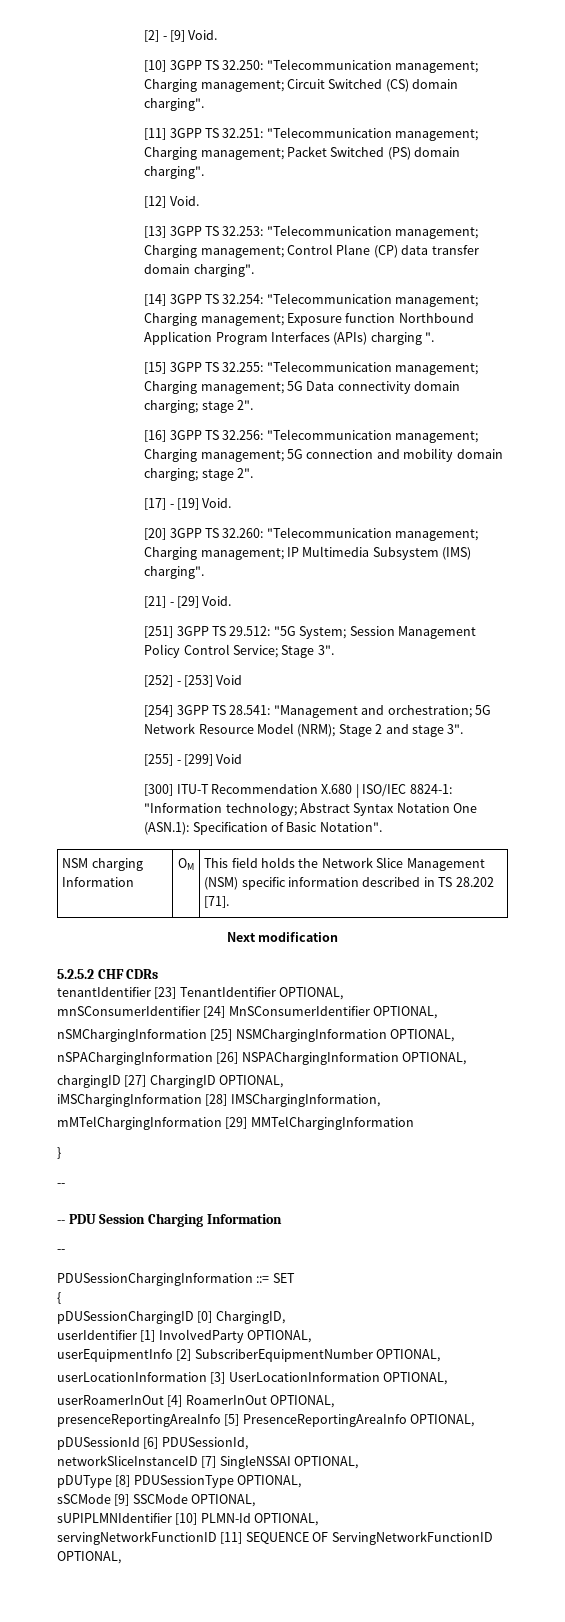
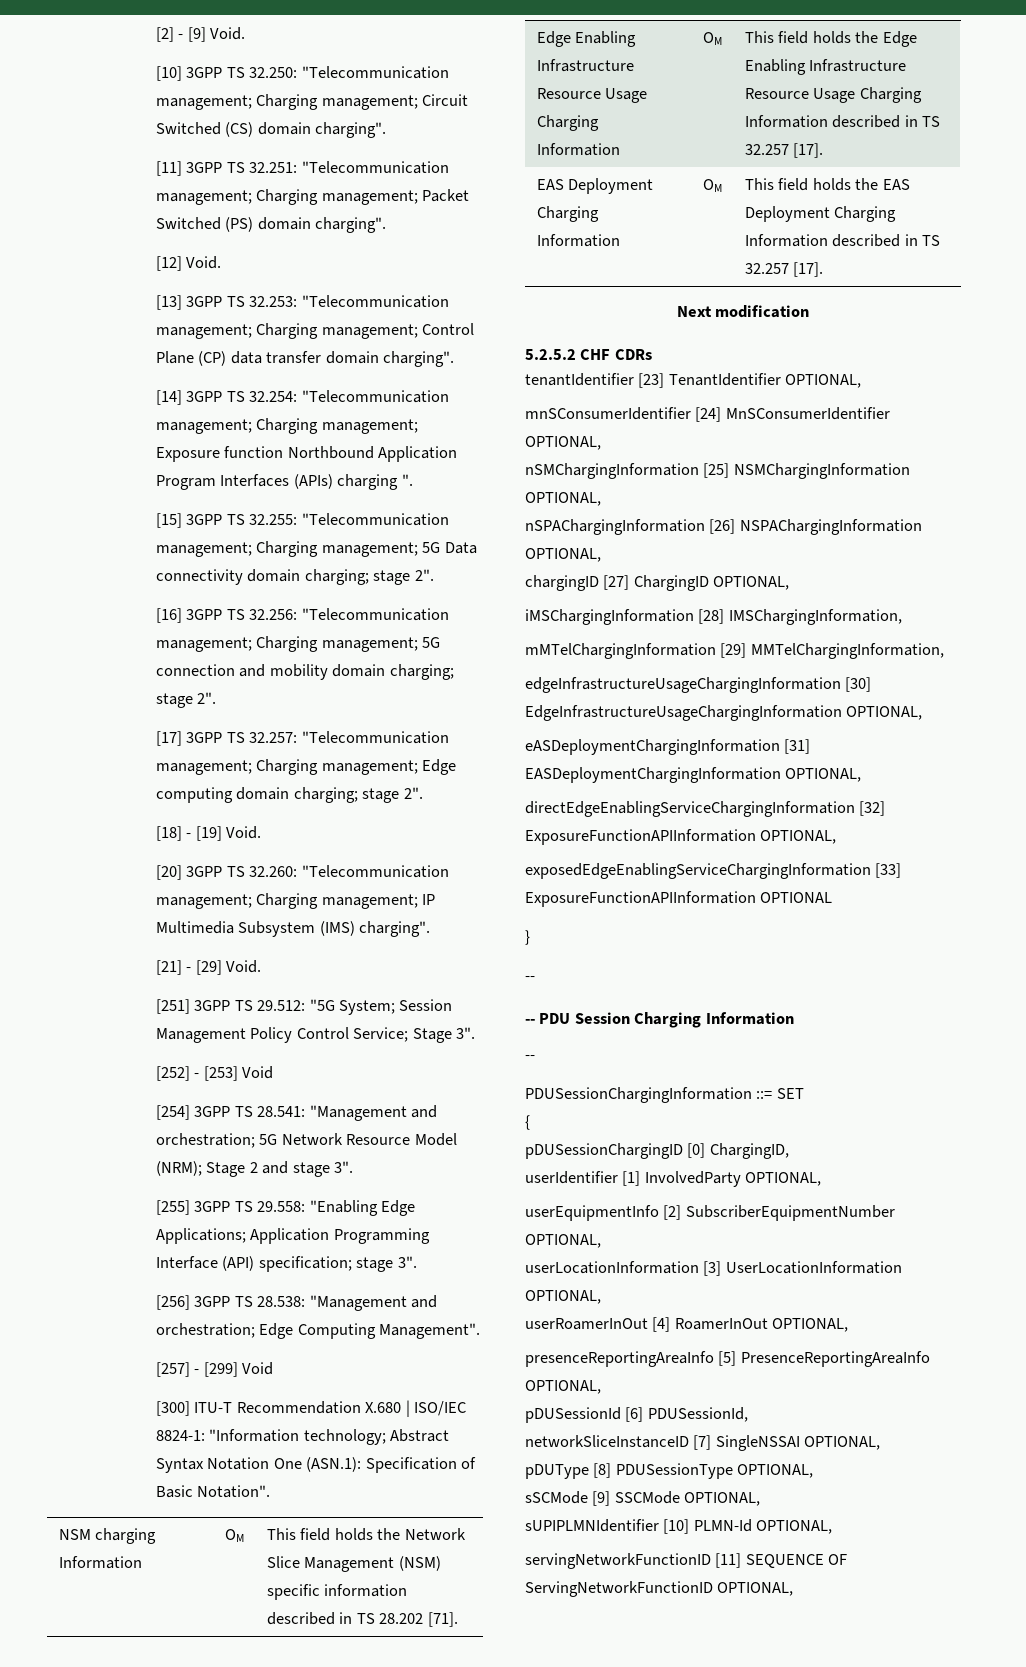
(167, 504) none -> [186,731,449,744] [155,759,457,775] [155,787,423,803] [155,826,182,841] 3GPP TS 32.257: "Telecommunication management; Charging management; Edge computing domain charging; stage 2". // [18]
(174, 760) none -> [194,1200,416,1216] [155,1228,430,1244] [155,1256,417,1272] [155,1295,438,1311] [155,1323,481,1339] [155,1362,190,1377] 3GPP TS 29.558: "Enabling Edge Applications; Application Programming Interface (API) specification; stage 3". // [256] 3GPP TS 28.538: "Management and orchestration; Edge Computing Management". // [257]
(230, 902) none -> [536,31,637,47] [536,59,634,72] [536,88,648,103] [536,115,599,131] [536,143,620,156] [702,32,722,45] [744,31,917,47] [744,59,907,75] [744,87,922,103] [744,115,941,128] [744,143,824,158] [536,178,654,194] [536,206,599,222] [536,234,620,247] [702,179,722,192] [744,178,910,191] [744,206,897,222] [744,234,941,247] [744,262,824,277] // Edge Enabling Infrastructure Resource Usage Charging Information | OM | This field holds the Edge Enabling Infrastructure Resource Usage Charging Information described in TS 32.257 [17]. // EAS Deployment Charging Information | OM | This field holds the EAS Deployment Charging Information described in TS 32.257 [17].
[250,1116,414,1130] MMTelChargingInformation -> [750,643,944,659] [525,677,872,693] [525,705,923,721] [525,739,811,755] [525,767,862,783] [525,801,886,817] [525,829,837,845] [525,863,902,879] [525,891,833,907] MMTelChargingInformation, // edgeInfrastructureUsageChargingInformation [30] EdgeInfrastructureUsageChargingInformation OPTIONAL, // eASDeploymentChargingInformation [31] EASDeploymentChargingInformation OPTIONAL, // directEdgeEnablingServiceChargingInformation [32] ExposureFunctionAPIInformation OPTIONAL, // exposedEdgeEnablingServiceChargingInformation [33] ExposureFunctionAPIInformation OPTIONAL

